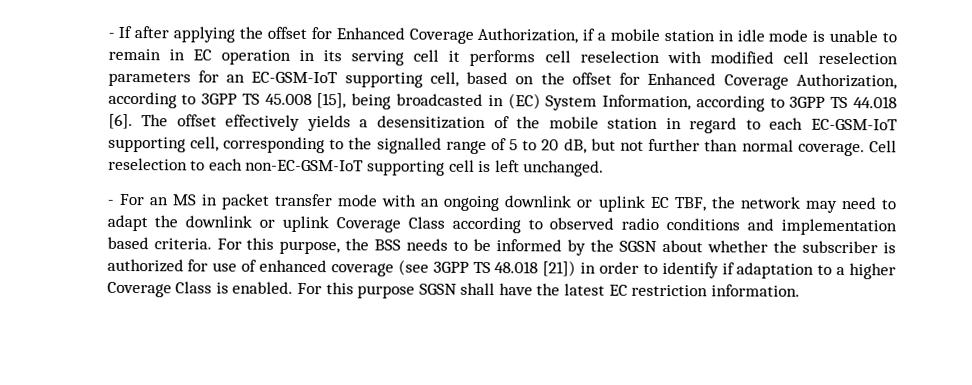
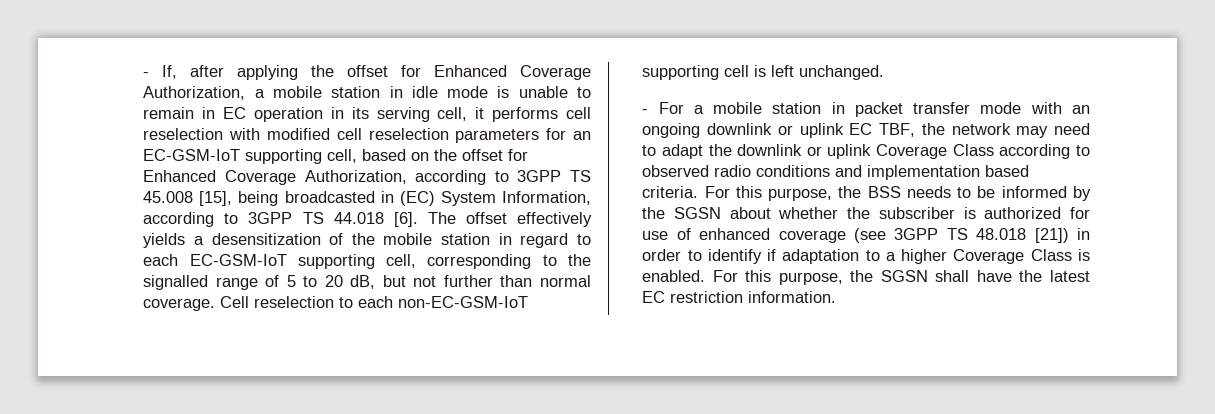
[107,25,133,39] - If -> [143,65,178,79] - If,
[582,28,596,41] if -> (246, 93) none
[413,49,440,62] cell -> [437,107,468,121] cell,
[148,194,196,206] an MS -> [693,102,822,114] a mobile station
[357,285,416,299] purpose -> [778,270,874,285] purpose, the

